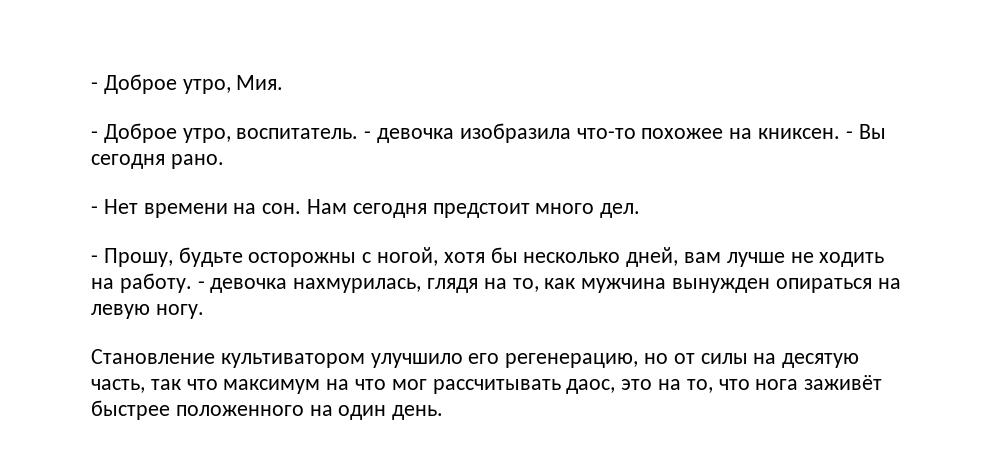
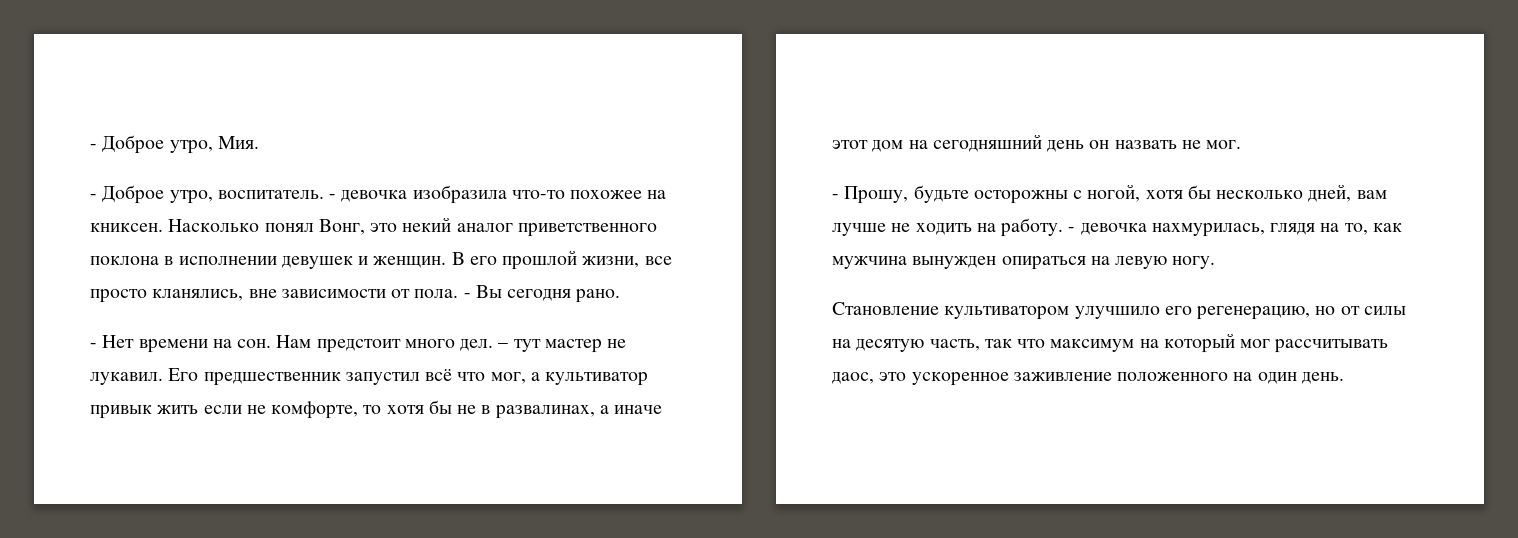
(841, 133) none -> [168,217,657,237] [90,250,672,270] [90,289,459,303] Насколько понял Вонг, это некий аналог приветственного поклона в исполнении девушек и женщин. В его прошлой жизни, все просто кланялись, вне зависимости от пола.
[352,203,427,218] сегодня -> (312, 341) none
(641, 210) none -> [498,339,627,353] [90,368,649,386] [90,400,663,419] [832,134,1242,152] – тут мастер не лукавил. Его предшественник запустил всё что мог, а культиватор привык жить если не комфорте, то хотя бы не в развалинах, а иначе этот дом на сегодняшний день он назвать не мог.
[355,379,387,390] что -> [1163,333,1235,353] который
[658,375,883,393] [91,400,170,420] на то, что нога заживёт быстрее -> [911,372,1112,386] ускоренное заживление

